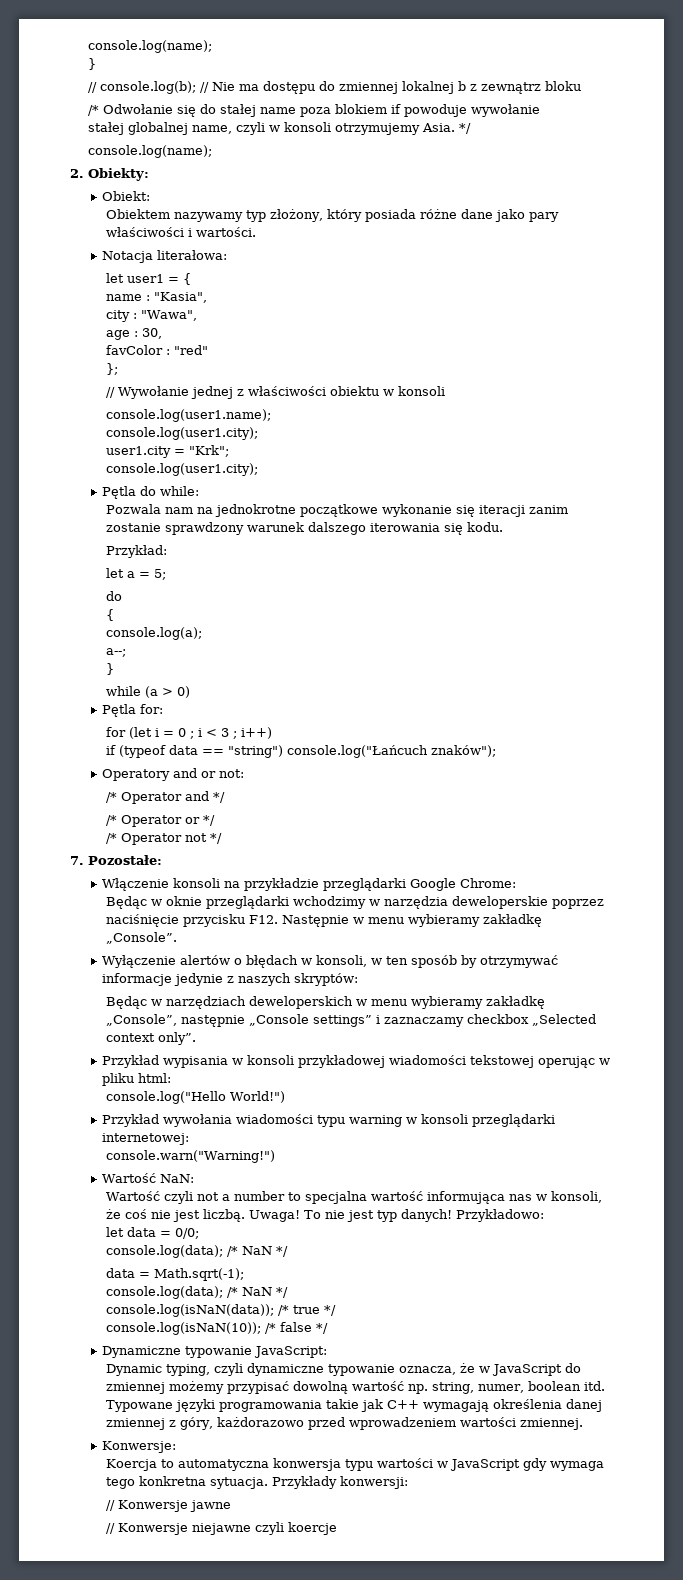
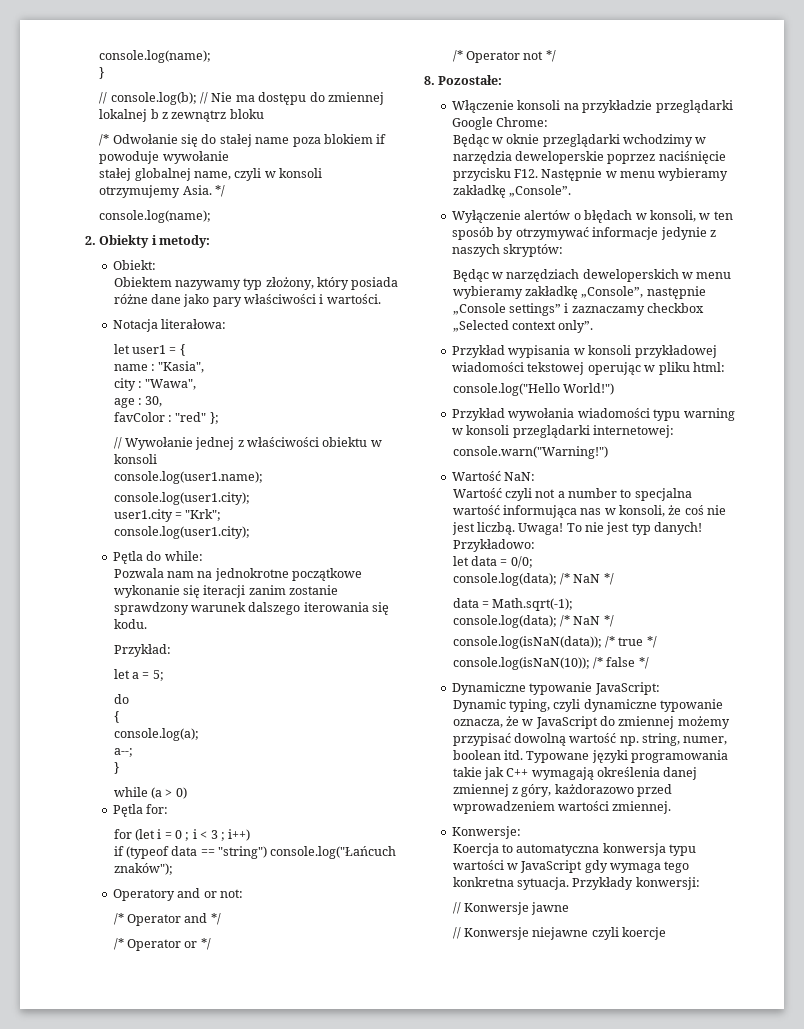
[88,168,149,181] Obiekty: -> [99,235,211,248] Obiekty i metody:
(209, 350) // -> (207, 417) none
[70,856,84,865] 7. -> [424,76,435,85] 8.

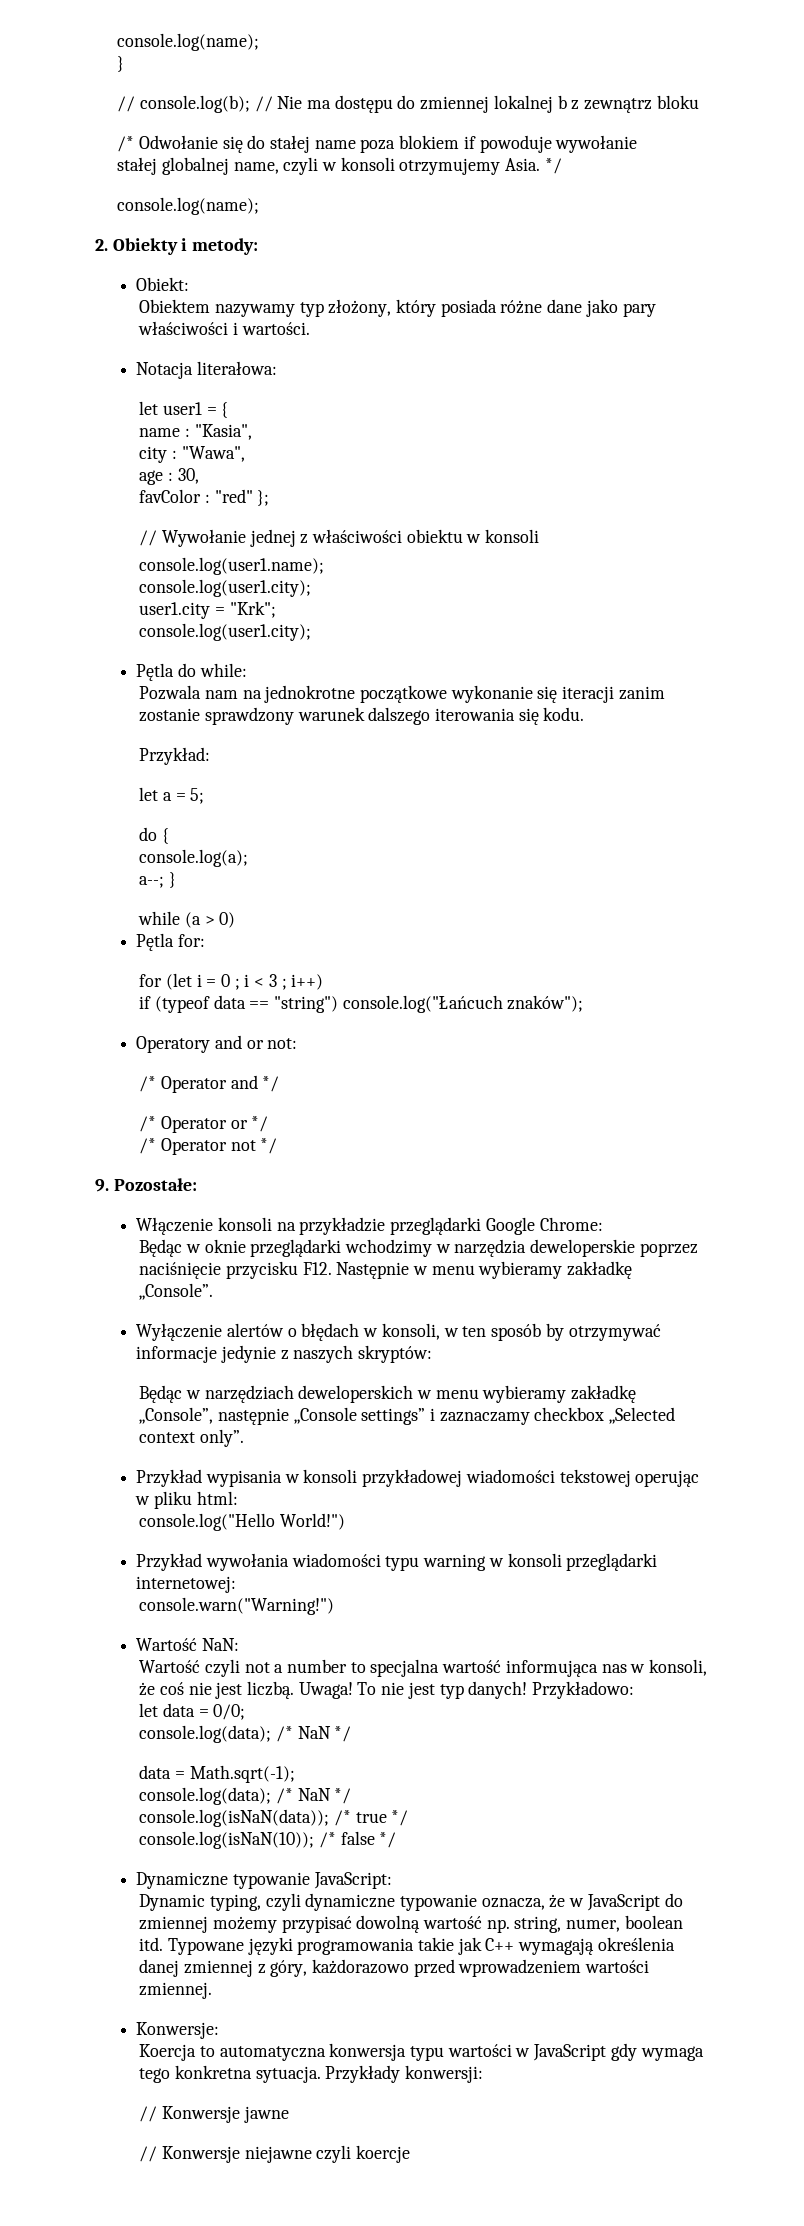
(129, 699) // -> (158, 834) none
(133, 752) // -> (165, 882) none
[424,76,435,85] 8. -> [95,1179,109,1192] 9.

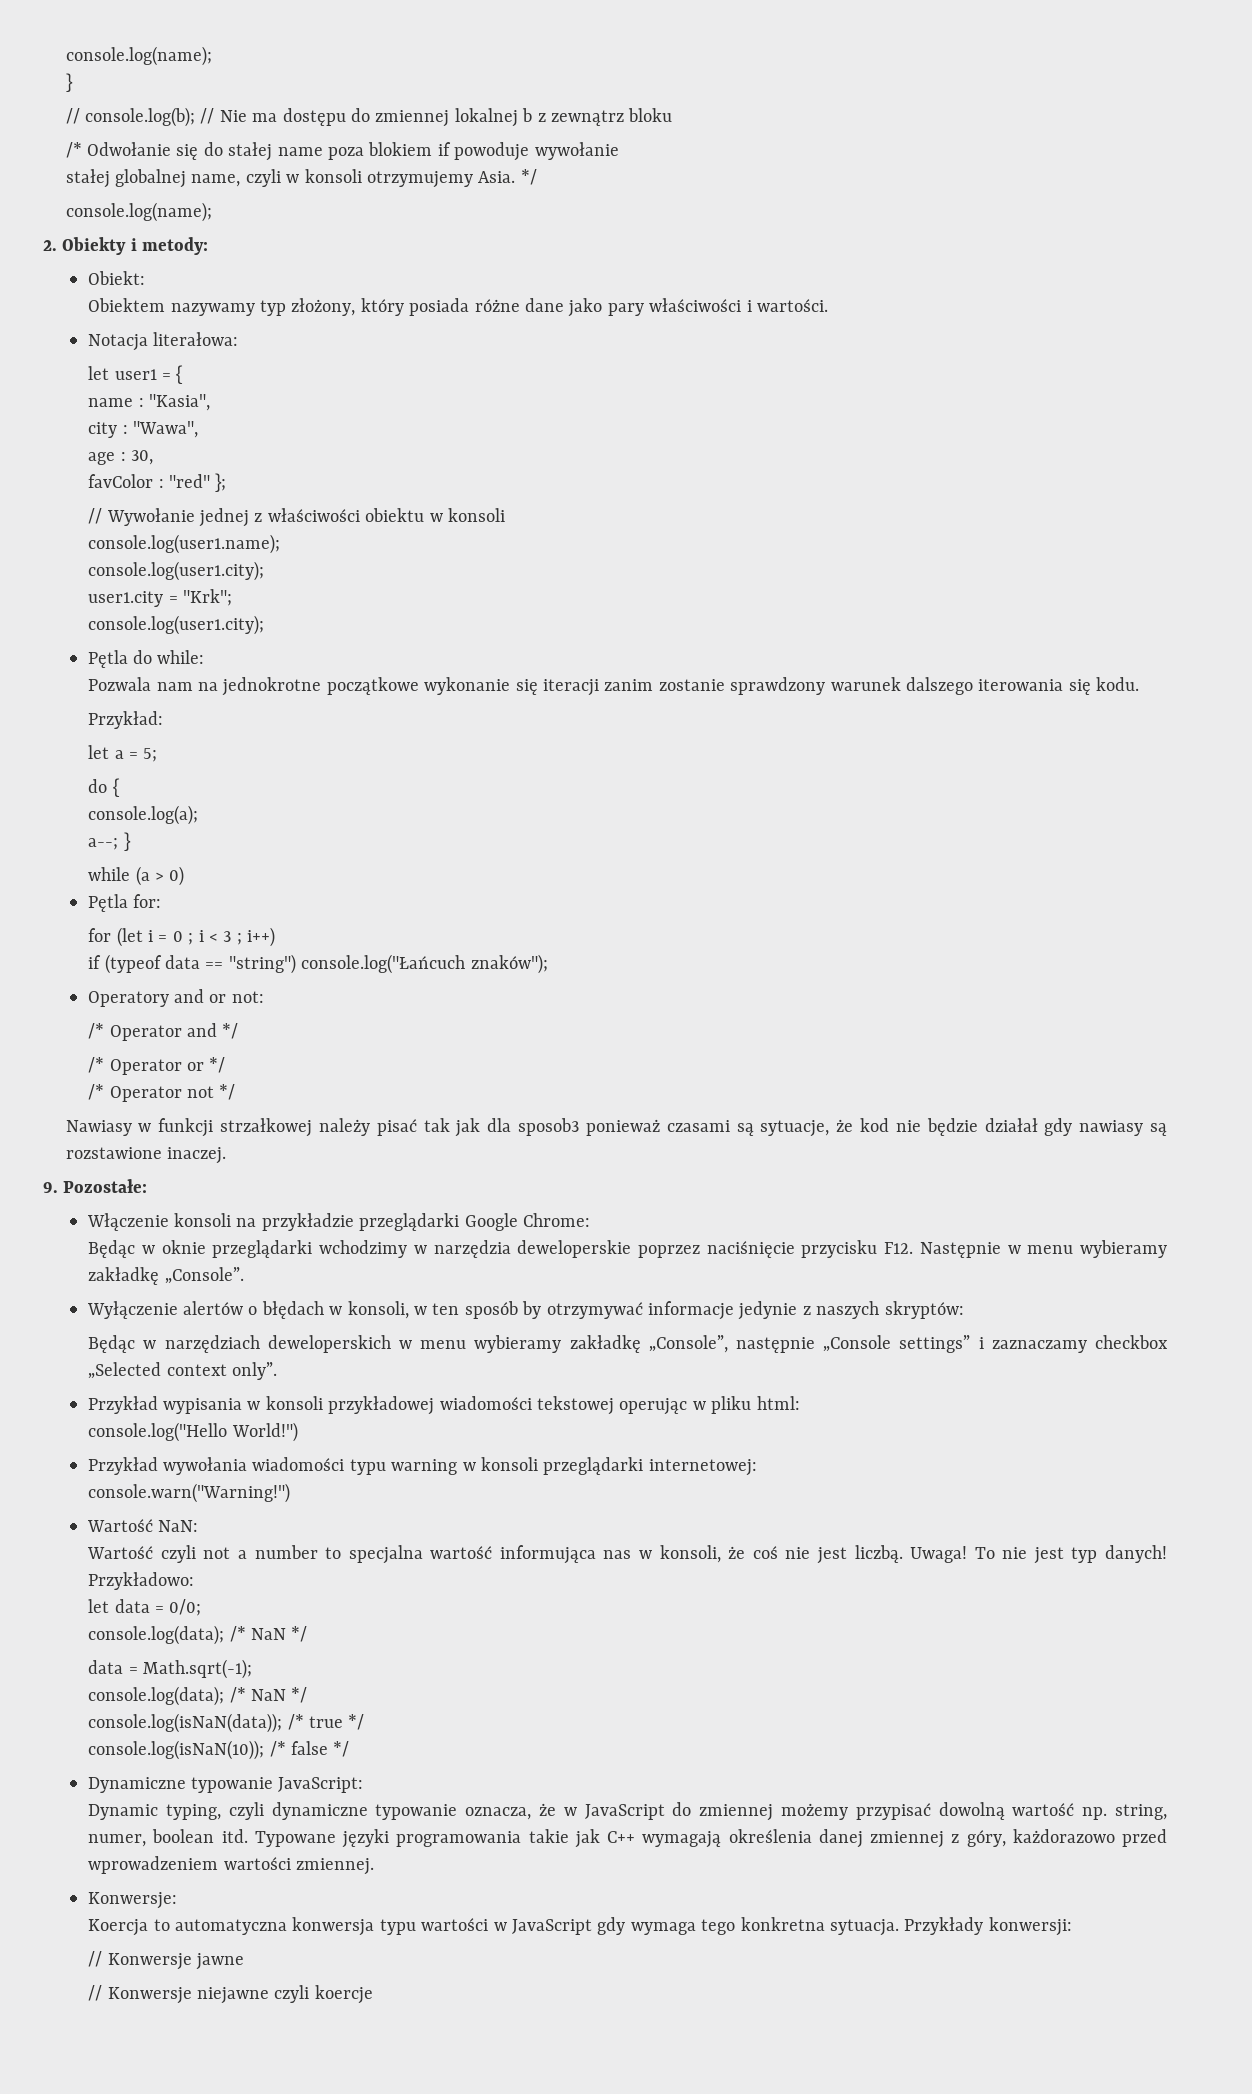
(278, 1146) none -> [65,1118,1168,1137] [65,1147,226,1164] // Nawiasy w funkcji strzałkowej należy pisać tak jak dla sposob3 ponieważ czasami są sytuacje, że kod nie będzie działał gdy nawiasy są rozstawione inaczej.

